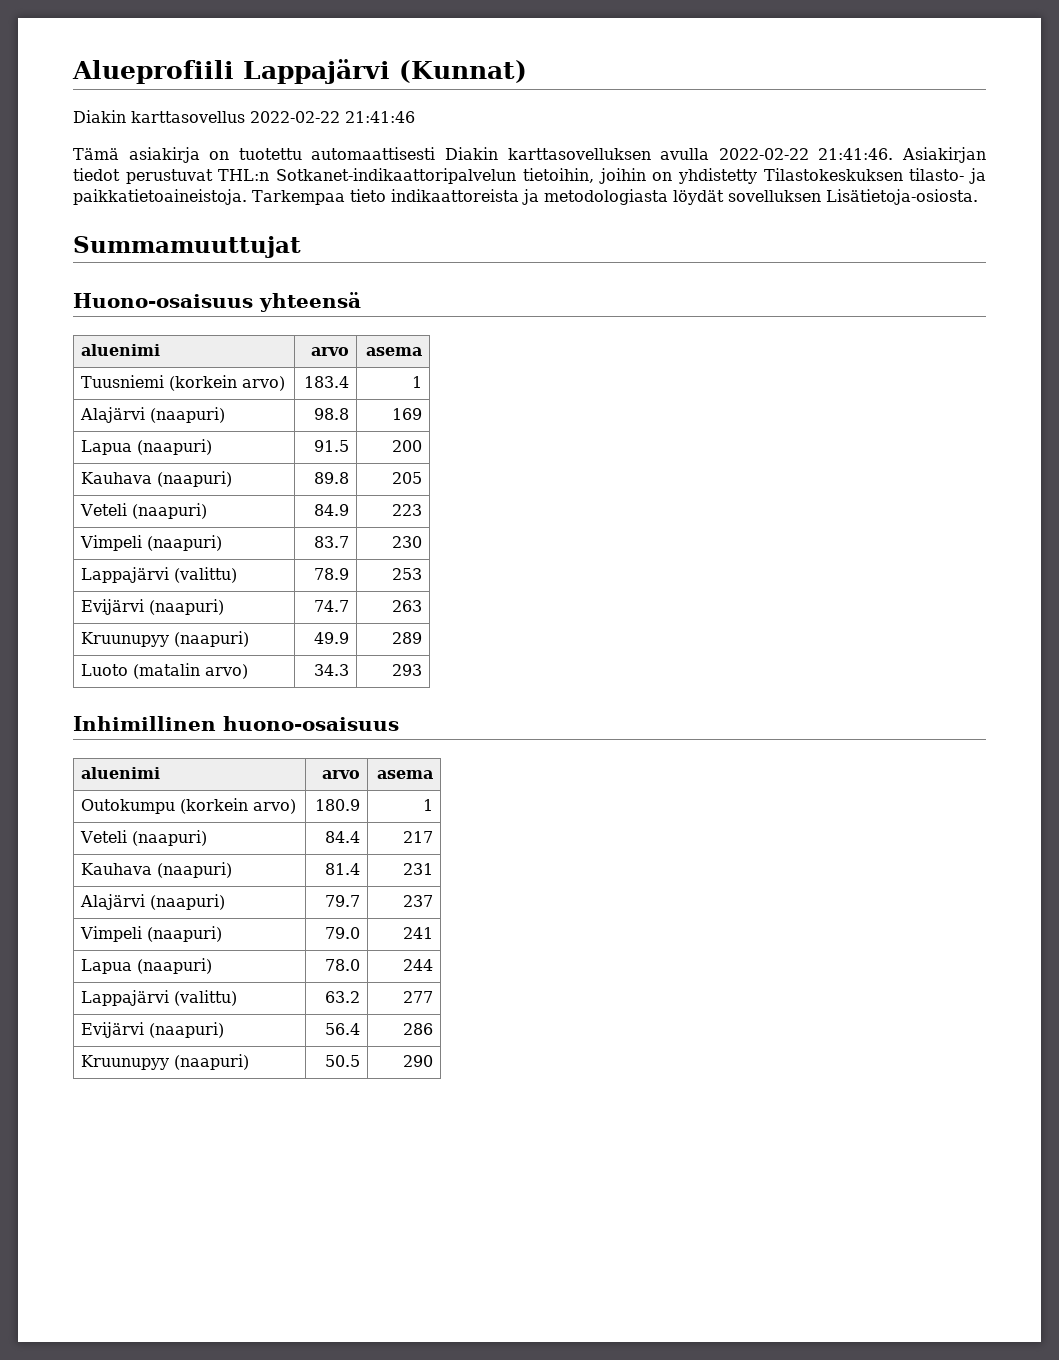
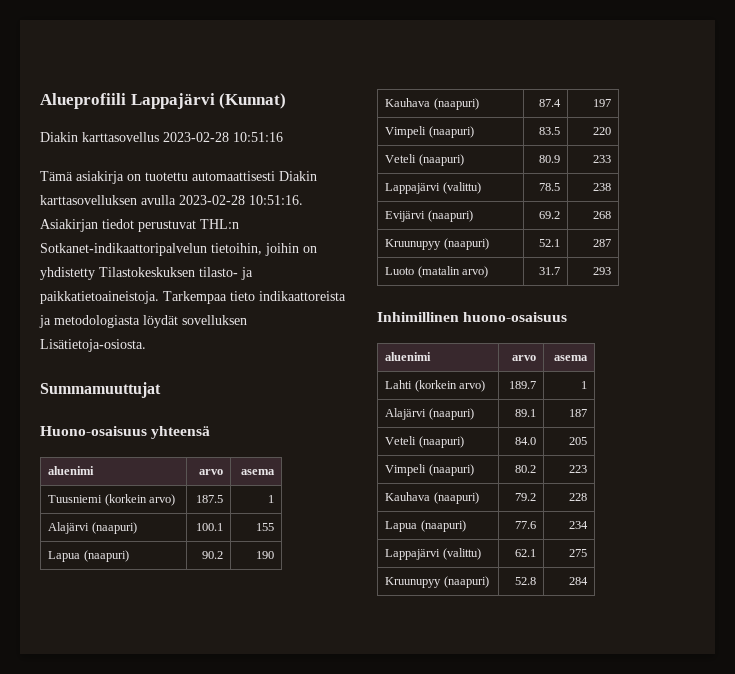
[250,111,415,123] 2022-02-22 21:41:46 -> [163,132,283,142] 2023-02-28 10:51:16
[718,148,894,160] 2022-02-22 21:41:46. -> [179,195,303,205] 2023-02-28 10:51:16.
[304,376,350,388] [412,376,423,388] [79,407,225,423] [314,408,350,420] [392,408,423,420] [80,439,212,455] [314,440,350,452] [392,440,423,452] [80,471,232,487] [314,472,350,484] [392,472,423,484] [79,503,207,519] [314,504,350,516] [392,504,423,516] [79,535,222,551] [314,536,350,548] [392,536,423,548] [80,567,237,583] [314,568,350,580] [392,568,423,580] [80,599,224,615] [314,600,350,612] [392,600,423,612] [80,631,249,647] [314,632,350,644] [392,632,423,644] 183.4 | 1 // Alajärvi (naapuri) | 98.8 | 169 // Lapua (naapuri) | 91.5 | 200 // Kauhava (naapuri) | 89.8 | 205 // Veteli (naapuri) | 84.9 | 223 // Vimpeli (naapuri) | 83.7 | 230 // Lappajärvi (valittu) | 78.9 | 253 // Evijärvi (naapuri) | 74.7 | 263 // Kruunupyy (naapuri) | 49.9 | 289 -> [195,495,223,503] [267,495,274,503] [48,522,137,534] [195,523,223,531] [255,523,274,531] [48,550,129,562] [201,551,223,559] [255,551,274,559] [385,98,479,110] [538,99,561,107] [592,99,611,107] [385,126,474,138] [538,127,560,135] [592,127,611,135] [385,154,464,166] [538,155,560,163] [592,155,611,163] [385,182,481,194] [538,183,560,191] [592,183,611,191] [385,210,473,222] [538,211,560,219] [592,211,611,219] [385,238,489,250] [538,239,560,247] [592,239,611,247] 187.5 | 1 // Alajärvi (naapuri) | 100.1 | 155 // Lapua (naapuri) | 90.2 | 190 // Kauhava (naapuri) | 87.4 | 197 // Vimpeli (naapuri) | 83.5 | 220 // Veteli (naapuri) | 80.9 | 233 // Lappajärvi (valittu) | 78.5 | 238 // Evijärvi (naapuri) | 69.2 | 268 // Kruunupyy (naapuri) | 52.1 | 287
[314,664,350,676] 34.3 -> [538,267,560,275] 31.7
[80,798,296,814] [315,799,361,811] [423,799,434,811] [79,830,207,846] [325,831,361,843] [403,831,434,843] [80,862,232,878] [325,863,361,875] [403,863,434,875] [79,894,225,910] [325,895,361,907] [403,895,434,907] [79,926,222,942] [325,927,361,939] [403,927,434,939] [80,958,212,974] [325,959,361,971] [403,959,434,971] [80,990,237,1006] [325,991,361,1003] [403,991,434,1003] [80,1022,224,1038] [325,1023,361,1035] [403,1023,434,1035] [80,1054,249,1070] [325,1055,361,1067] [403,1055,434,1067] Outokumpu (korkein arvo) | 180.9 | 1 // Veteli (naapuri) | 84.4 | 217 // Kauhava (naapuri) | 81.4 | 231 // Alajärvi (naapuri) | 79.7 | 237 // Vimpeli (naapuri) | 79.0 | 241 // Lapua (naapuri) | 78.0 | 244 // Lappajärvi (valittu) | 63.2 | 277 // Evijärvi (naapuri) | 56.4 | 286 // Kruunupyy (naapuri) | 50.5 | 290 -> [385,380,486,392] [508,381,536,389] [580,381,587,389] [385,408,474,420] [514,409,536,417] [568,409,587,417] [385,436,464,448] [514,437,536,445] [568,437,587,445] [385,464,474,476] [514,465,536,473] [568,465,587,473] [385,492,479,504] [514,493,536,501] [568,493,587,501] [385,520,466,532] [514,521,536,529] [568,521,588,529] [385,548,481,560] [514,549,536,557] [568,549,587,557] [385,576,489,588] [514,577,536,585] [568,577,588,585] Lahti (korkein arvo) | 189.7 | 1 // Alajärvi (naapuri) | 89.1 | 187 // Veteli (naapuri) | 84.0 | 205 // Vimpeli (naapuri) | 80.2 | 223 // Kauhava (naapuri) | 79.2 | 228 // Lapua (naapuri) | 77.6 | 234 // Lappajärvi (valittu) | 62.1 | 275 // Kruunupyy (naapuri) | 52.8 | 284

